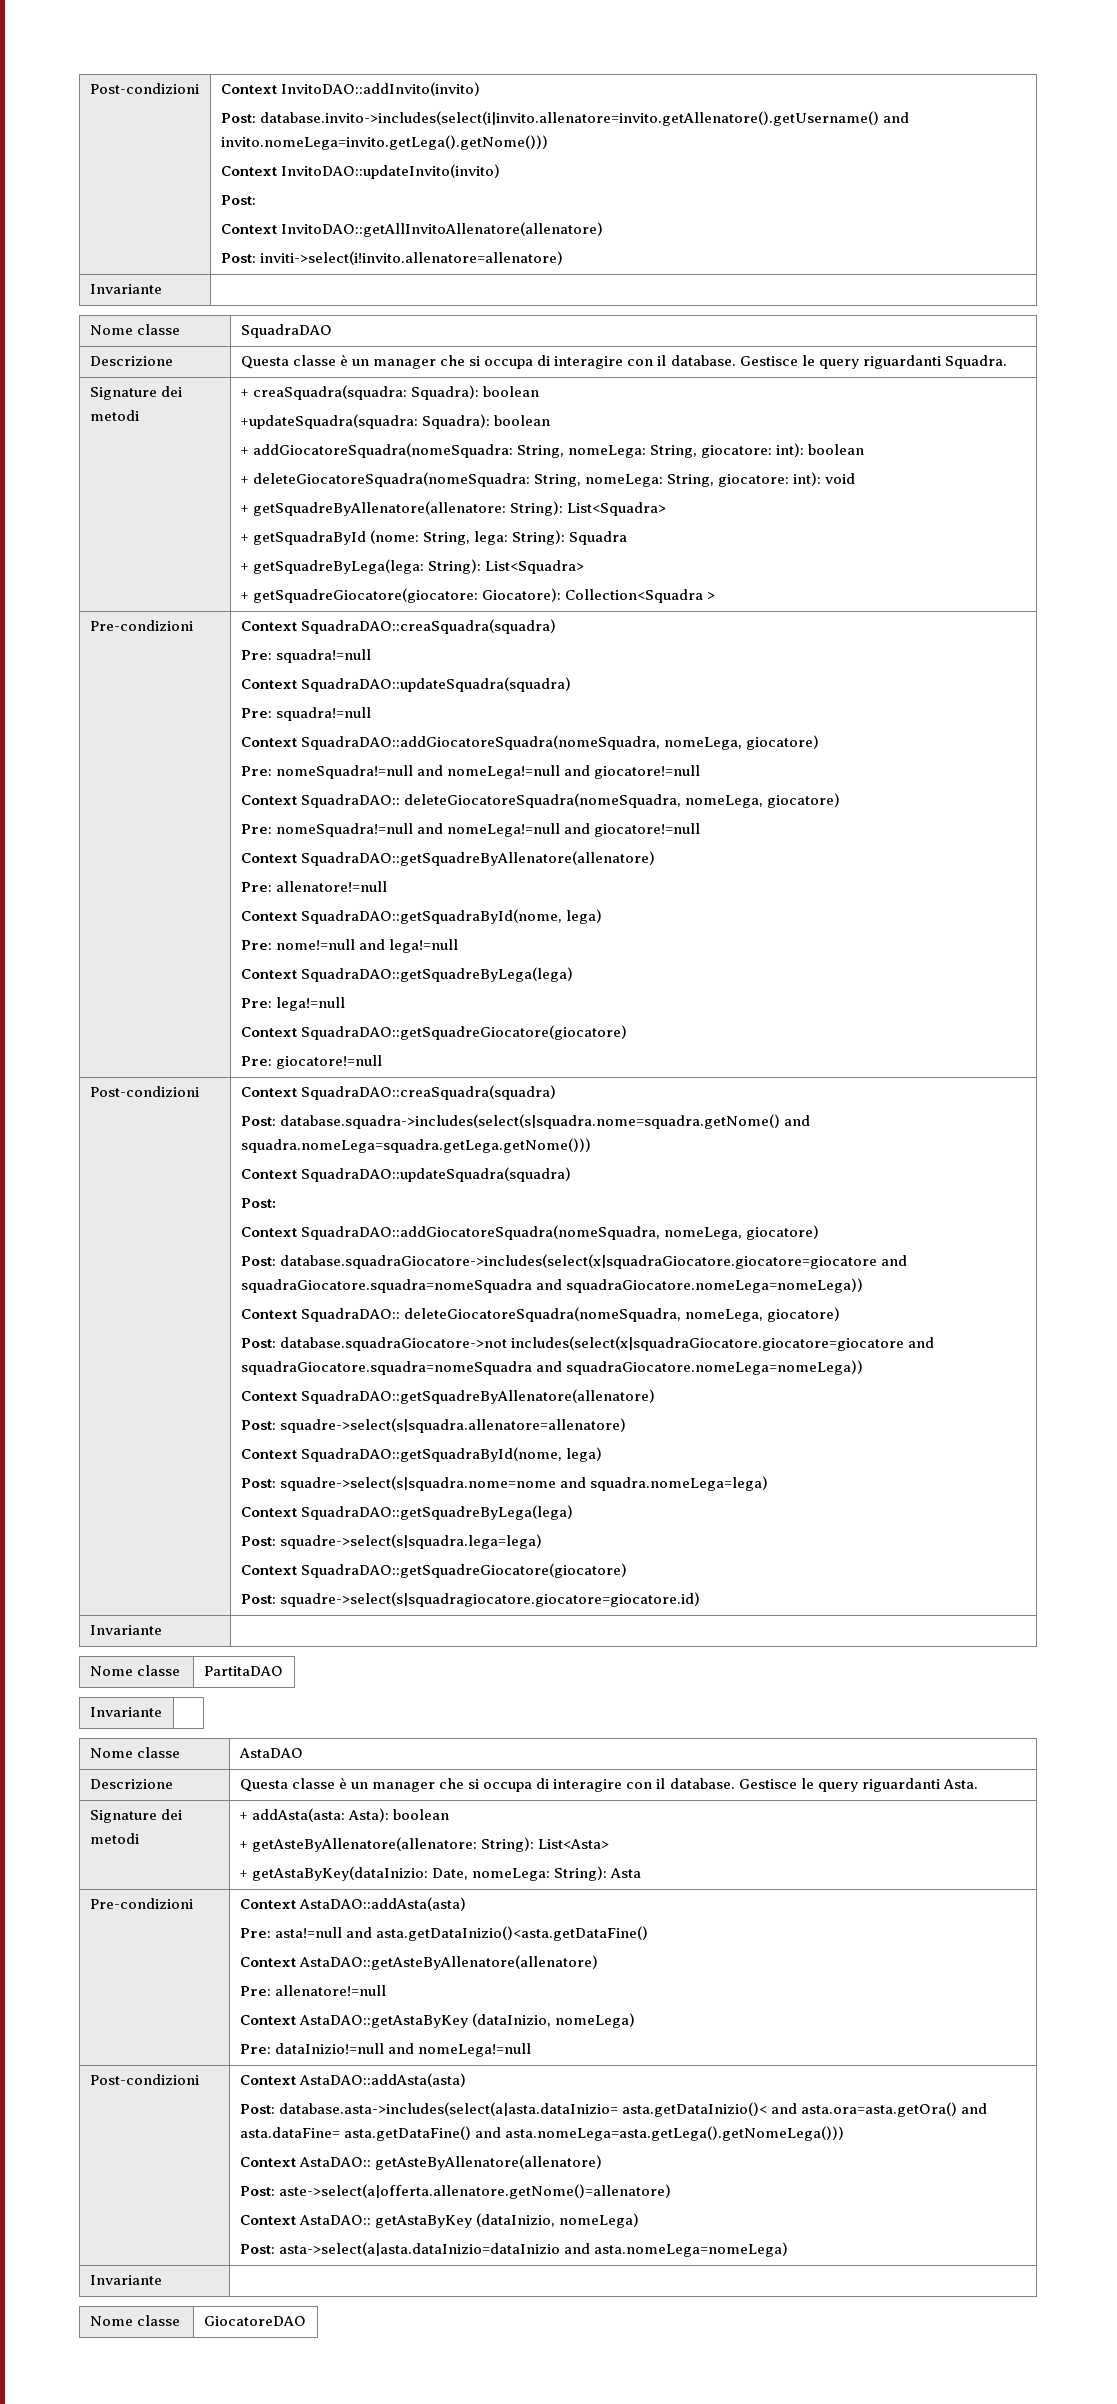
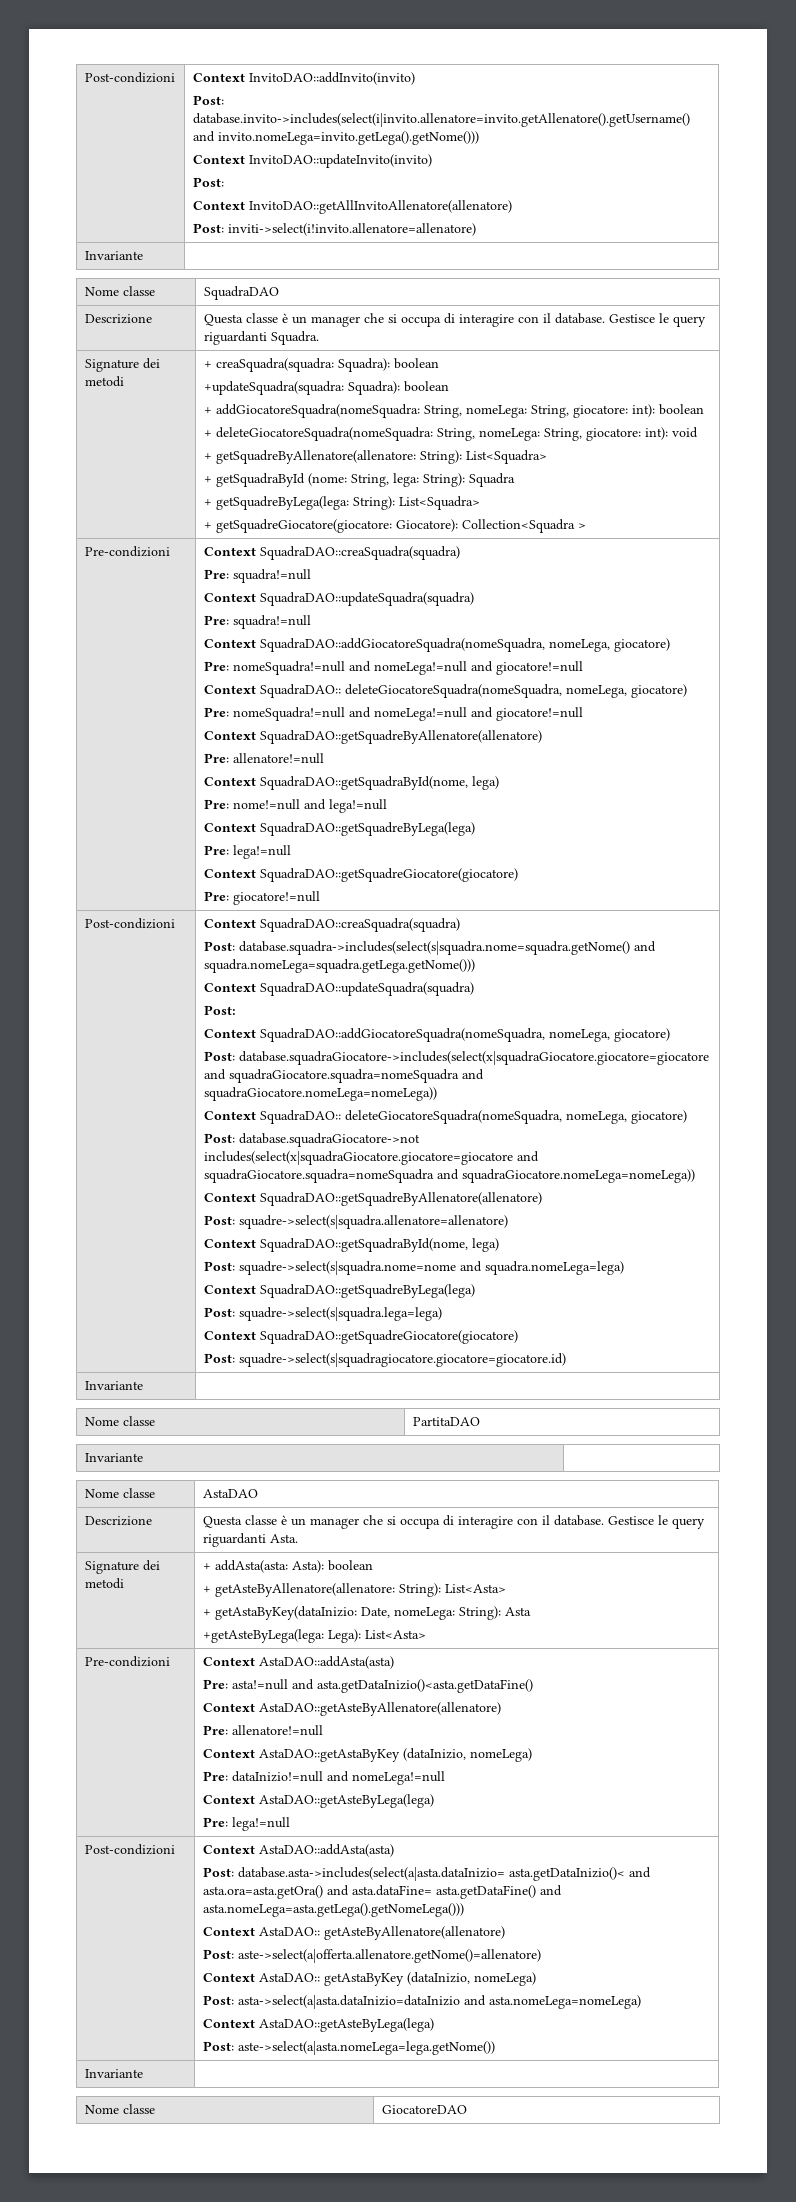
(642, 1873) none -> [202,1629,426,1643] // +getAsteByLega(lega: Lega): List<Asta>
(532, 2050) none -> [202,1794,434,1808] [202,1817,290,1831] // Context AstaDAO::getAsteByLega(lega) // Pre: lega!=null
(789, 2249) none -> [202,2018,434,2032] [202,2041,495,2055] // Context AstaDAO::getAsteByLega(lega) // Post: aste->select(a|asta.nomeLega=lega.getNome())

